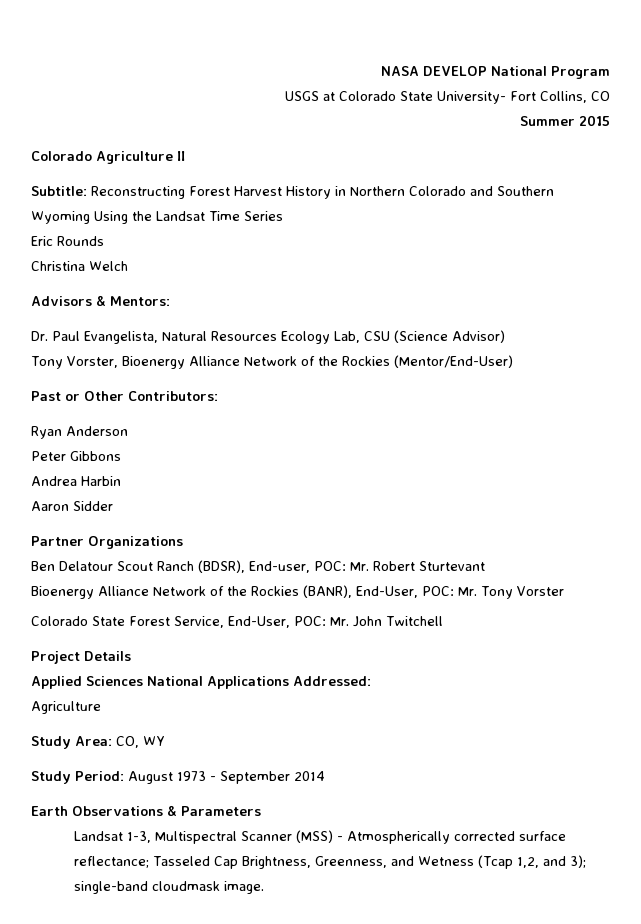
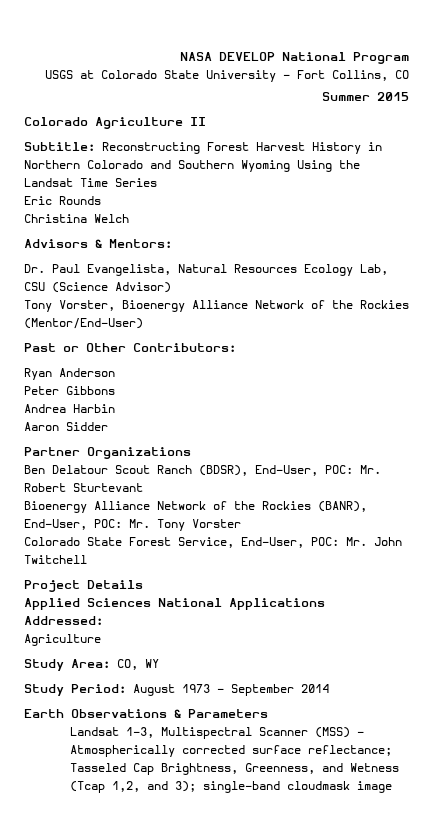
[437,91,506,104] University- -> [206,70,290,82] University -
[249,561,310,573] End-user, -> [255,465,318,476] End-User,
[224,881,265,894] image. -> [357,781,393,793] image

